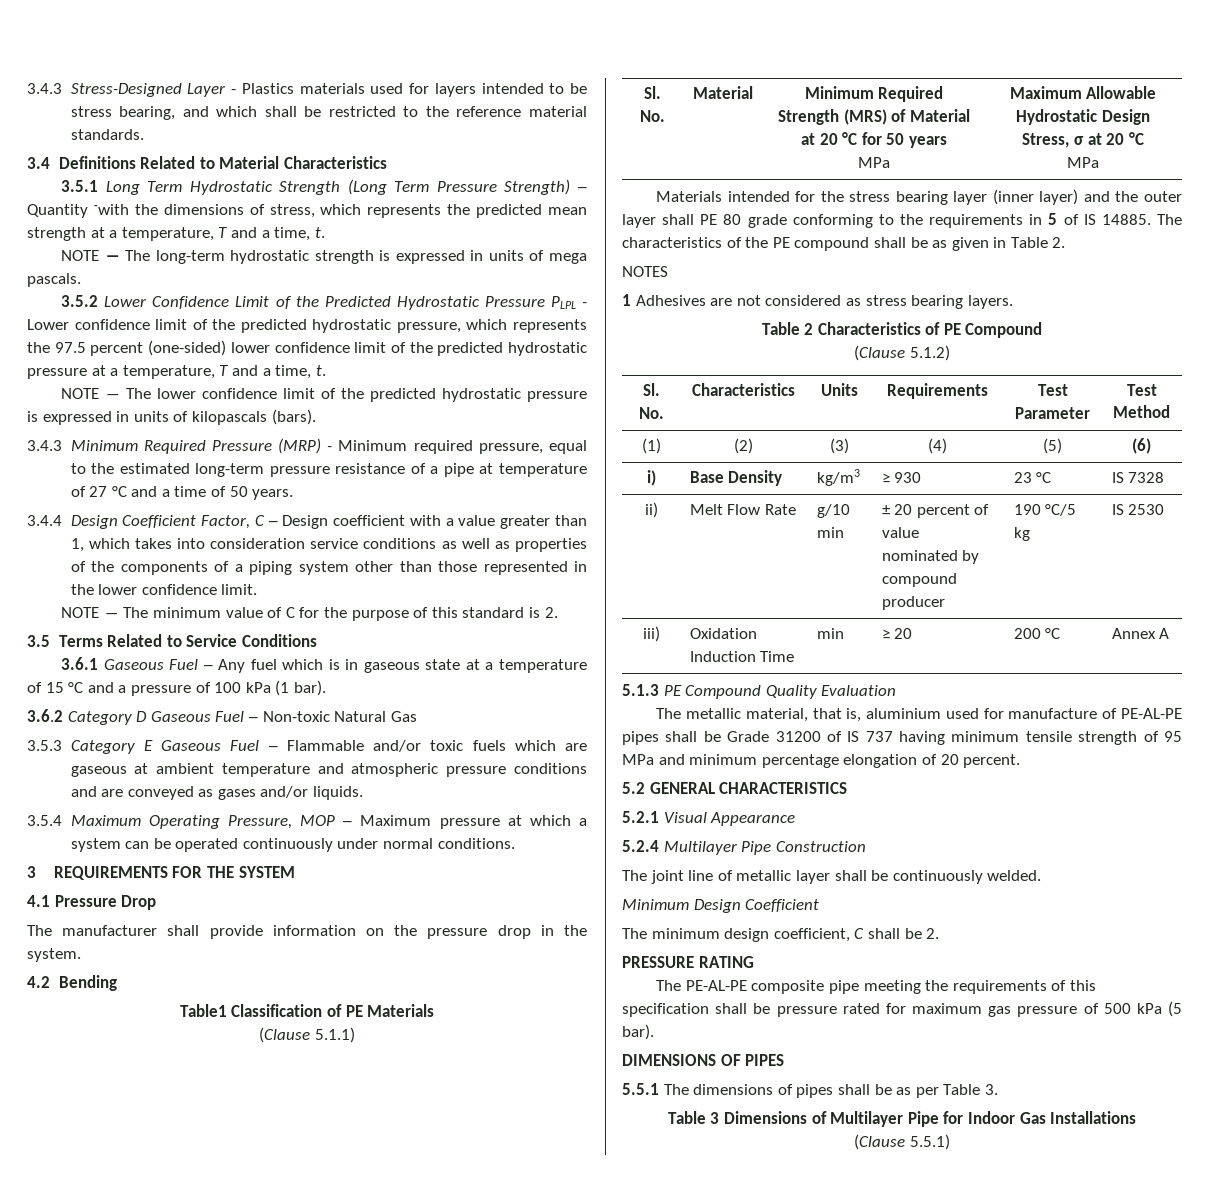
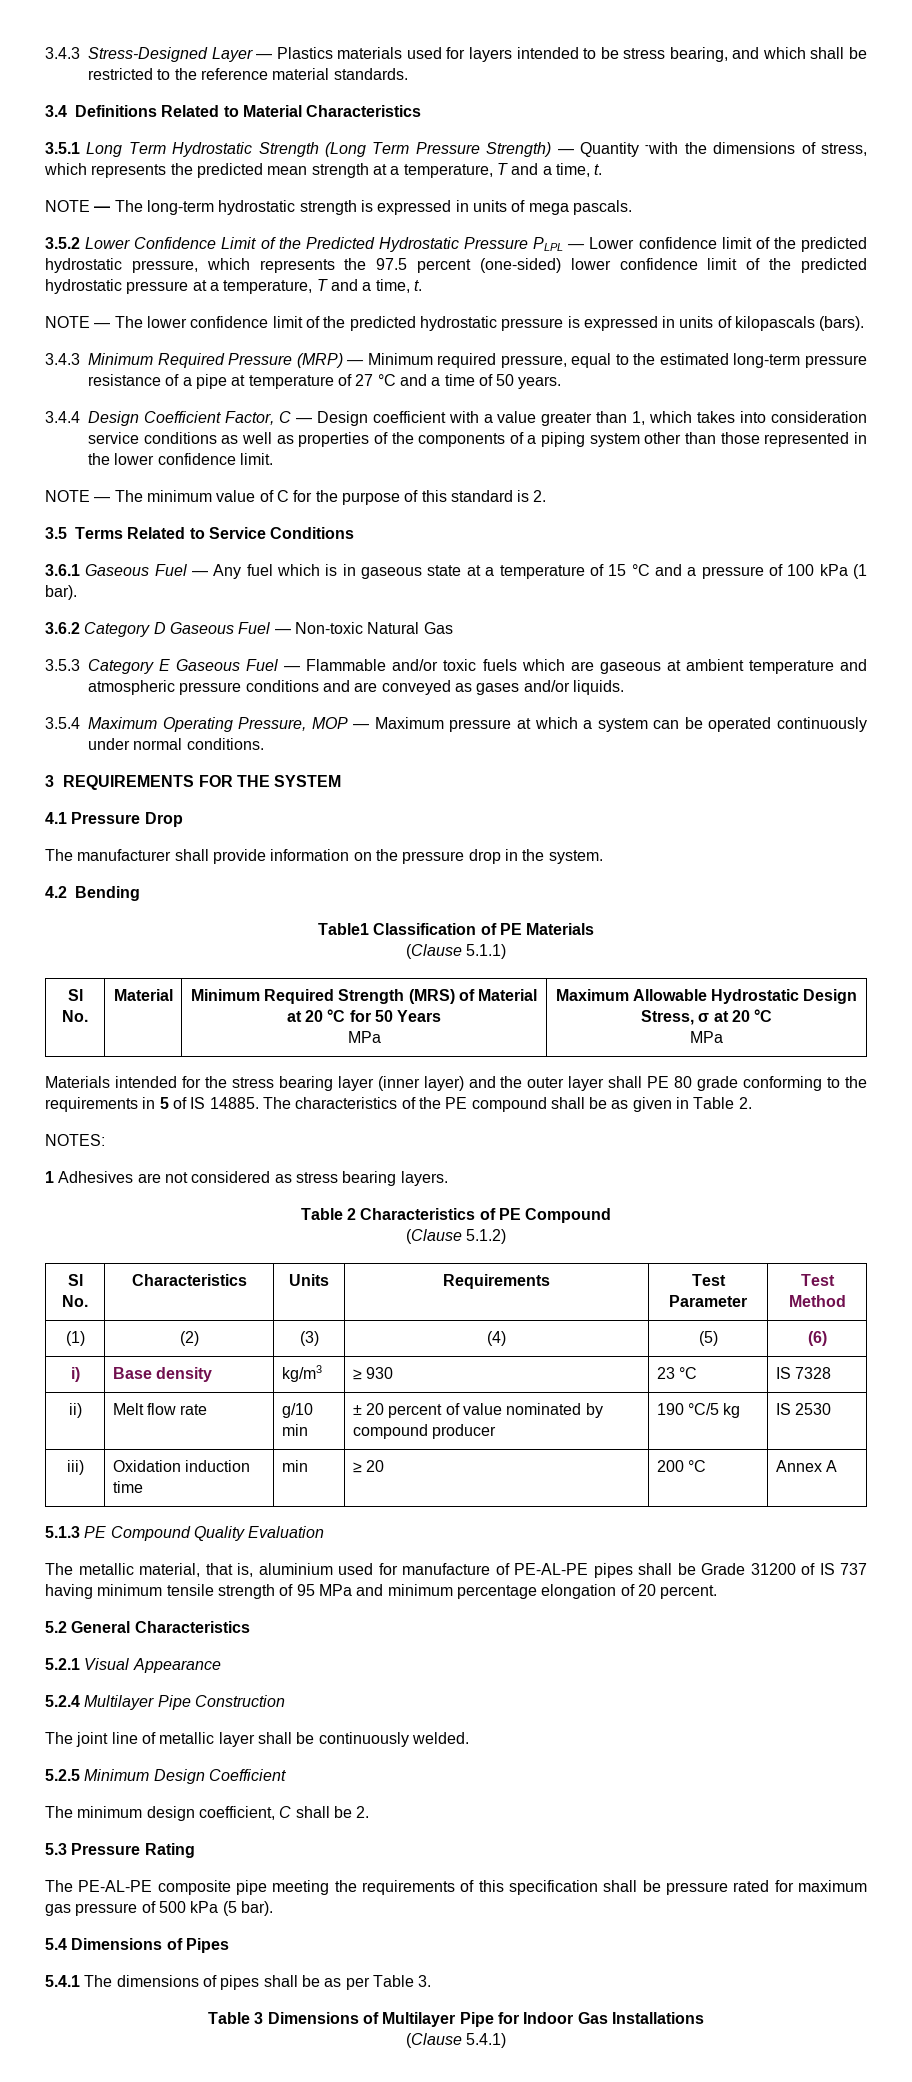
[231,89,236,94] - -> [256,54,273,59] —
[577,187,588,192] ─ -> [557,149,574,154] —
[582,302,587,307] - -> [567,244,586,249] —
[327,446,333,451] - -> [346,360,365,365] —
[267,521,278,526] ─ -> [295,418,312,423] —
[202,665,213,670] ─ -> [192,571,209,576] —
[247,717,258,722] ─ -> [274,629,291,634] —
[267,746,278,751] ─ -> [284,666,301,671] —
[342,821,353,826] ─ -> [353,724,370,729] —
[643,86,661,99] Sl. -> [67,989,83,1001] Sl
[908,136,947,148] years -> [397,1010,442,1022] Years
[622,266,668,277] NOTES -> [45,1134,105,1146] NOTES:
[642,383,660,396] Sl. -> [67,1274,83,1286] Sl
[728,470,783,486] Density -> [156,1367,213,1382] density
[727,504,796,515] Flow Rate -> [147,1403,208,1415] flow rate
[689,651,795,662] Induction Time -> [185,1460,251,1472] [112,1481,143,1493] induction time
[649,782,848,794] GENERAL CHARACTERISTICS -> [71,1621,250,1633] General Characteristics
(1042, 875) none -> [45,1769,80,1781] 5.2.5
[622,956,754,968] PRESSURE RATING -> [45,1843,195,1858] 5.3 Pressure Rating
[622,1054,785,1066] [622,1083,659,1095] DIMENSIONS OF PIPES // 5.5.1 -> [45,1938,229,1953] [45,1975,80,1987] 5.4 Dimensions of Pipes // 5.4.1
[909,1134,950,1150] 5.5.1) -> [466,2033,507,2048] 5.4.1)

